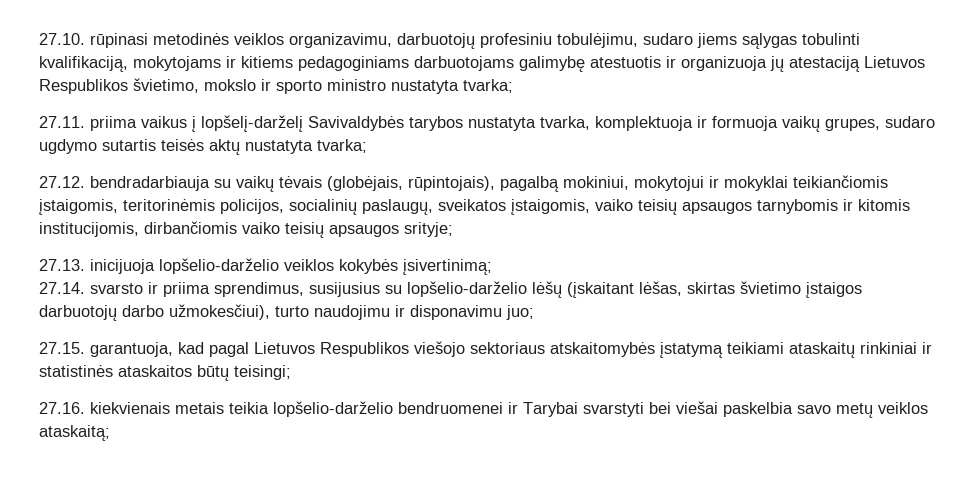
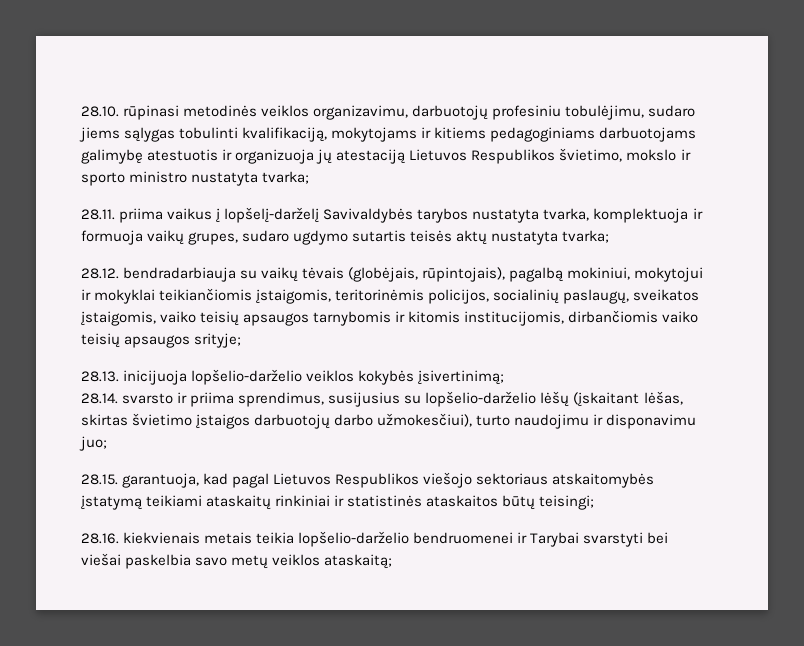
[39,33,85,45] 27.10. -> [81,106,119,117] 28.10.
[39,116,85,128] 27.11. -> [81,209,115,220] 28.11.
[39,176,85,188] 27.12. -> [81,268,119,279] 28.12.
[39,259,85,271] 27.13. -> [81,371,119,382] 28.13.
[39,282,85,294] 27.14. -> [81,393,118,404] 28.14.
[39,342,85,354] 27.15. -> [81,474,118,485] 28.15.
[39,402,85,414] 27.16. -> [81,533,119,544] 28.16.

